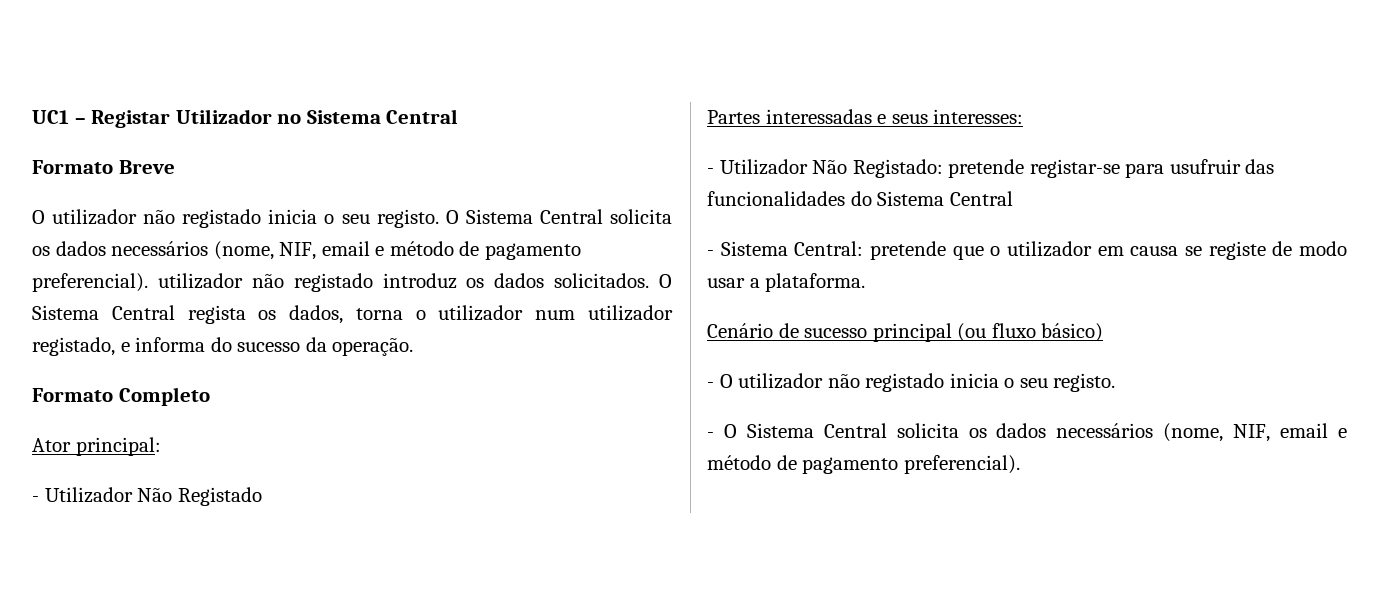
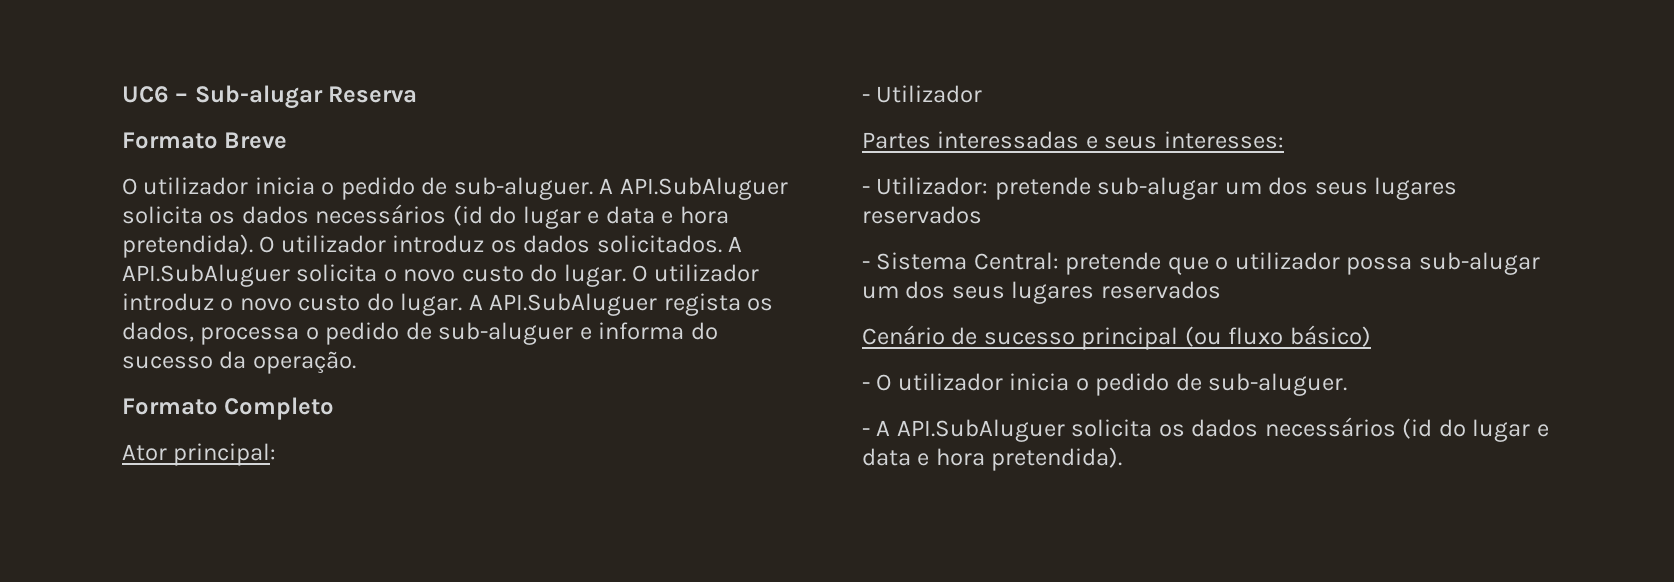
[32,109,459,128] [32,160,175,174] [32,209,672,228] [32,241,581,260] [32,273,672,292] [32,305,673,324] [32,337,115,356] UC1 – Registar Utilizador no Sistema Central // Formato Breve // O utilizador não registado inicia o seu registo. O Sistema Central solicita os dados necessários (nome, NIF, email e método de pagamento preferencial). utilizador não registado introduz os dados solicitados. O Sistema Central regista os dados, torna o utilizador num utilizador registado, -> [122,85,418,109] [122,132,288,149] [122,177,788,200] [122,204,729,229] [122,234,743,258] [122,264,759,287] [122,293,774,316] [122,322,574,345] UC6 – Sub-alugar Reserva // Formato Breve // O utilizador inicia o pedido de sub-aluguer. A API.SubAluguer solicita os dados necessários (id do lugar e data e hora pretendida). O utilizador introduz os dados solicitados. A API.SubAluguer solicita o novo custo do lugar. O utilizador introduz o novo custo do lugar. A API.SubAluguer regista os dados, processa o pedido de sub-aluguer
[137,487,262,506] Não Registado -> (983, 94) none
[719,159,1275,178] [707,191,1013,206] Utilizador Não Registado: pretende registar-se para usufruir das funcionalidades do Sistema Central -> [876,177,1458,200] [862,206,982,224] Utilizador: pretende sub-alugar um dos seus lugares reservados
[1097,241,1347,260] [707,273,866,292] em causa se registe de modo usar a plataforma. -> [1346,252,1540,275] [862,281,1221,304] possa sub-alugar um dos seus lugares reservados
[827,373,1116,392] [707,423,1347,442] [707,455,1020,474] não registado inicia o seu registo. // - O Sistema Central solicita os dados necessários (nome, NIF, email e método de pagamento preferencial). -> [1009,373,1348,396] [862,417,1549,442] [862,447,1123,471] inicia o pedido de sub-aluguer. // - A API.SubAluguer solicita os dados necessários (id do lugar e data e hora pretendida).

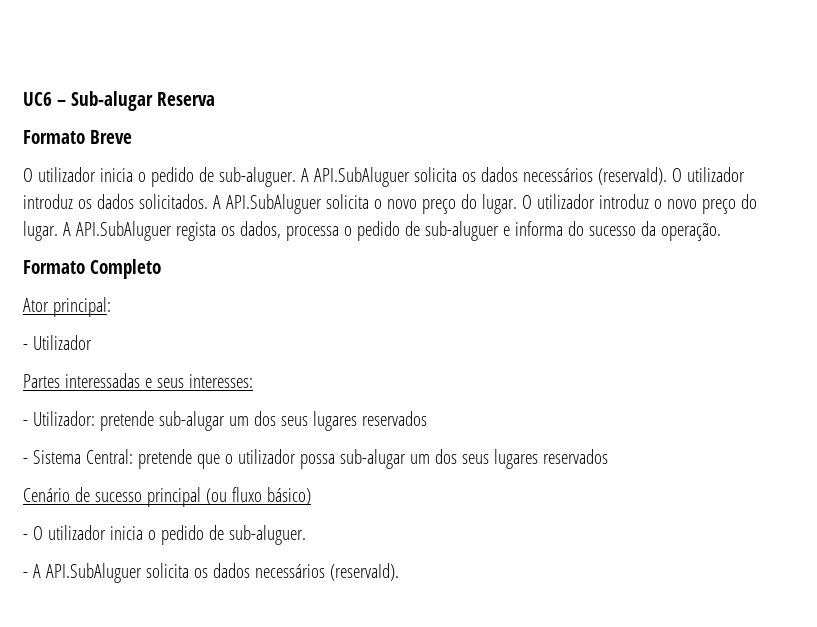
[452,205,729,229] [122,234,253,258] (id do lugar e data e hora pretendida). -> [597,167,667,185] (reservaId).
[461,266,524,282] custo -> [421,199,456,214] preço
[298,295,361,311] custo -> [701,199,736,214] preço
[1402,418,1549,442] [862,447,1123,471] (id do lugar e data e hora pretendida). -> [329,563,399,581] (reservaId).

